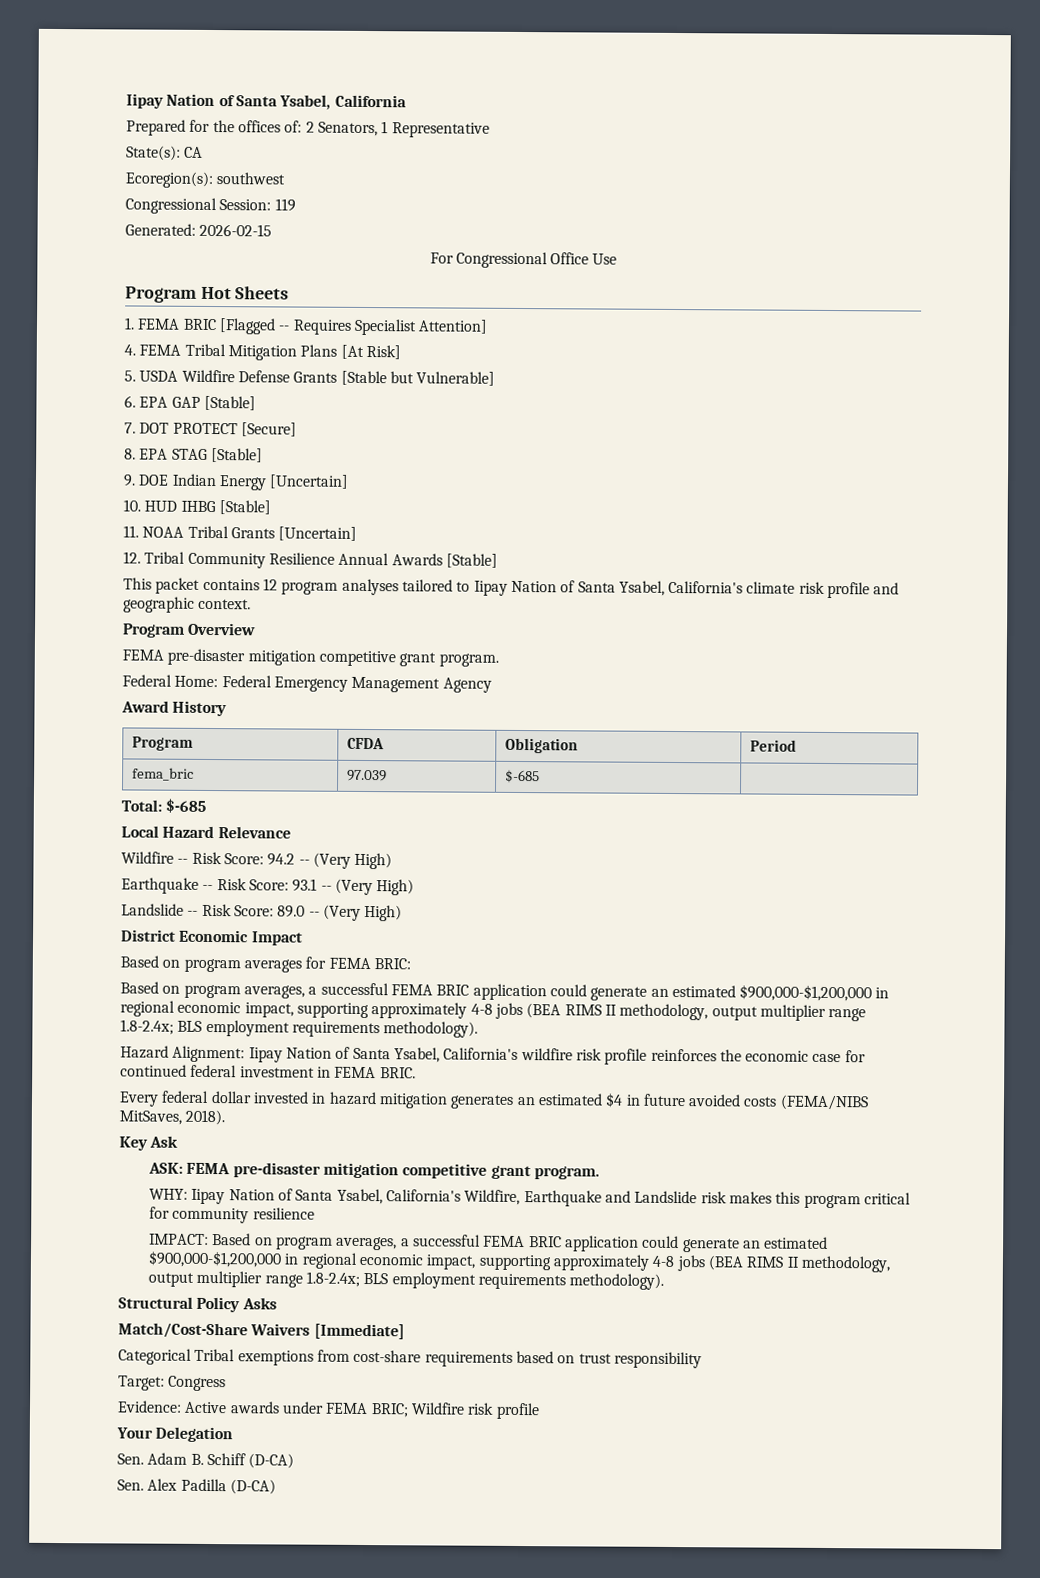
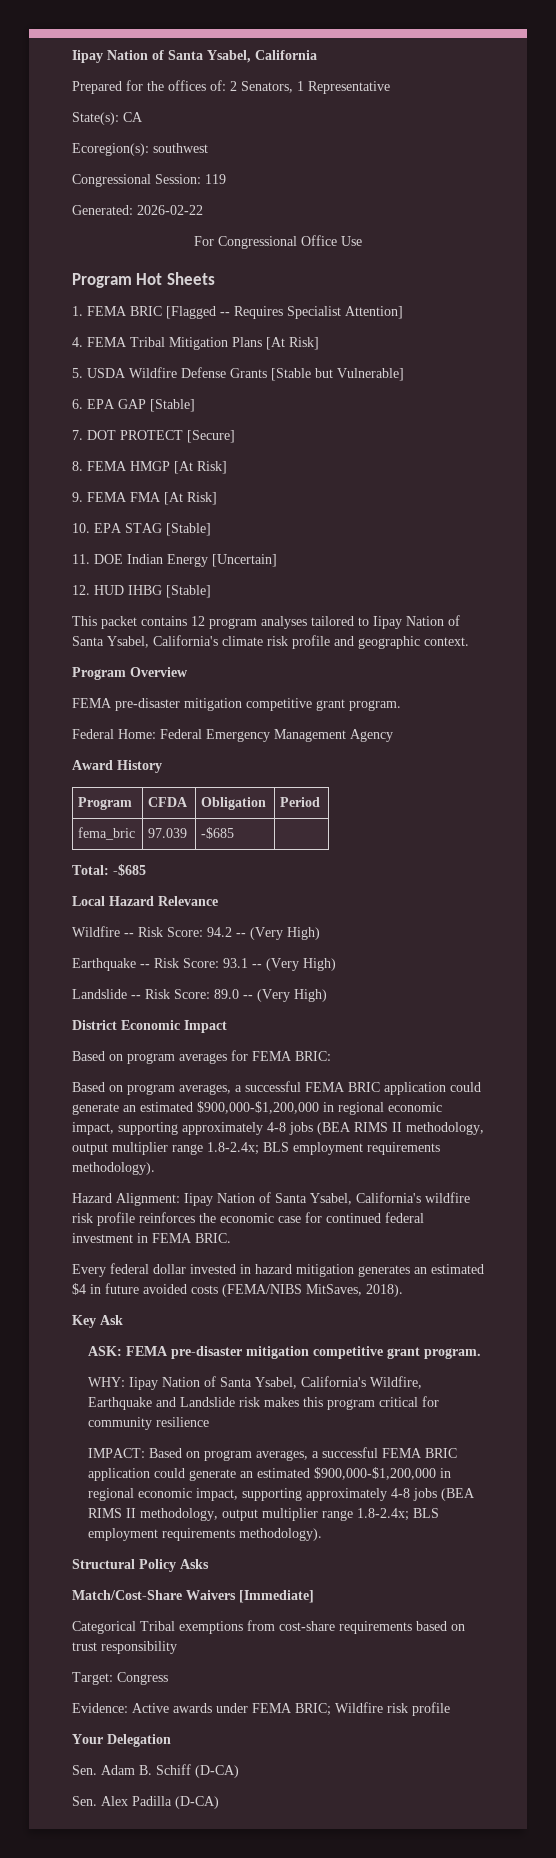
[199,223,273,237] 2026-02-15 -> [137,205,203,215] 2026-02-22
(136, 454) none -> [87,461,227,474] [72,492,217,505] [72,523,90,533] FEMA HMGP [At Risk] // 9. FEMA FMA [At Risk] // 10.
[123,474,136,487] 9. -> [72,554,90,564] 11.
[123,499,141,512] 10. -> [72,585,90,595] 12.
[123,525,358,541] [123,551,498,569] // 11. NOAA Tribal Grants [Uncertain] // 12. Tribal Community Resilience Annual Awards [Stable] -> (211, 591) none
[504,769,540,784] $-685 -> [201,827,235,839] -$685
[165,798,207,813] $-685 -> [113,864,146,876] -$685

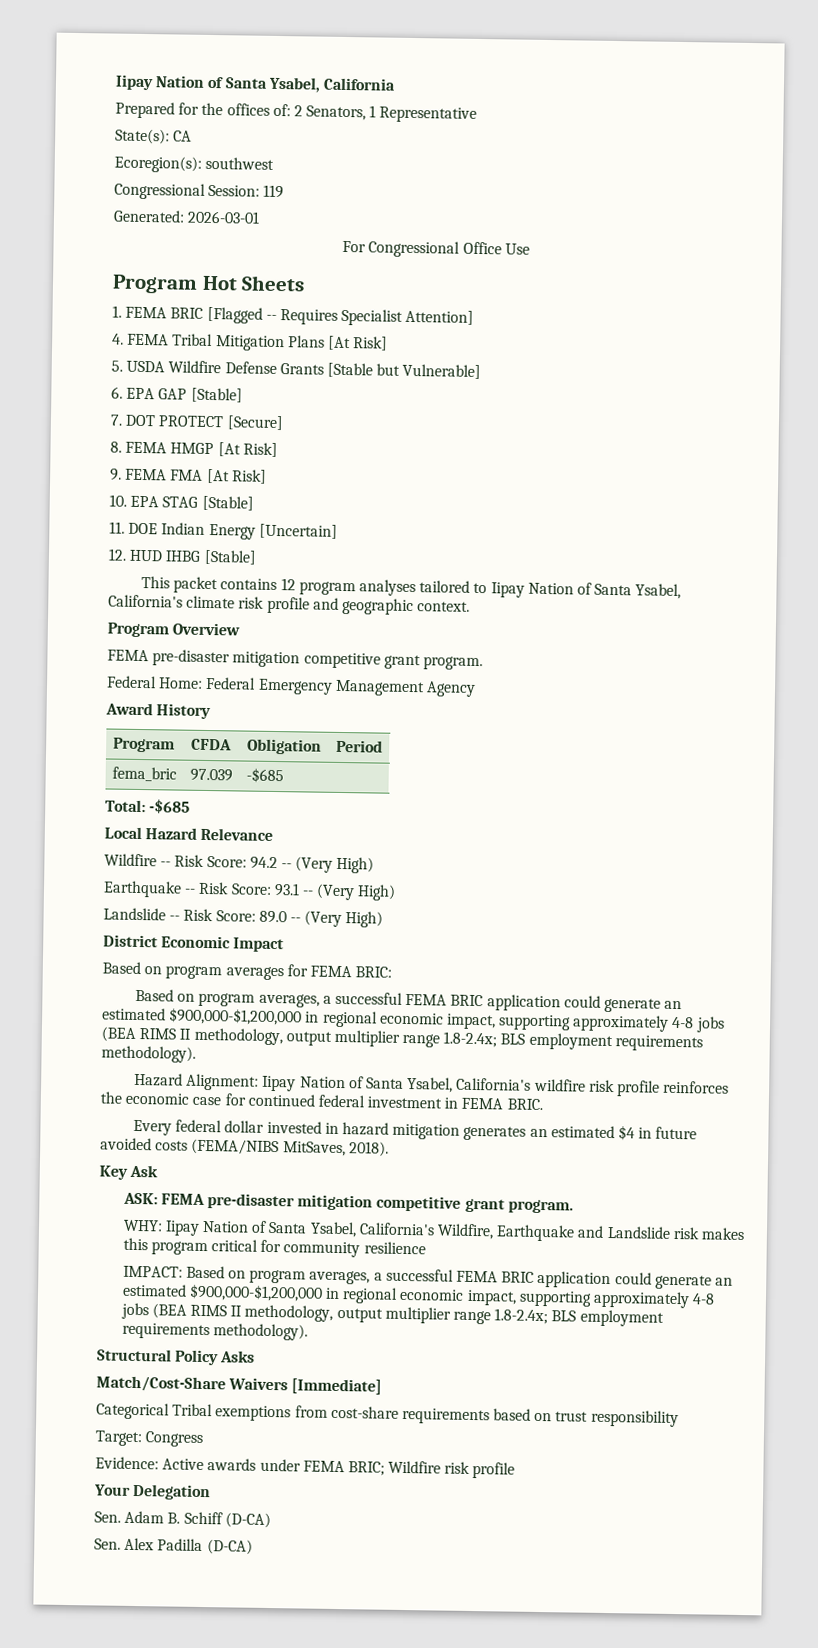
[137,205,203,215] 2026-02-22 -> [187,210,261,224] 2026-03-01

